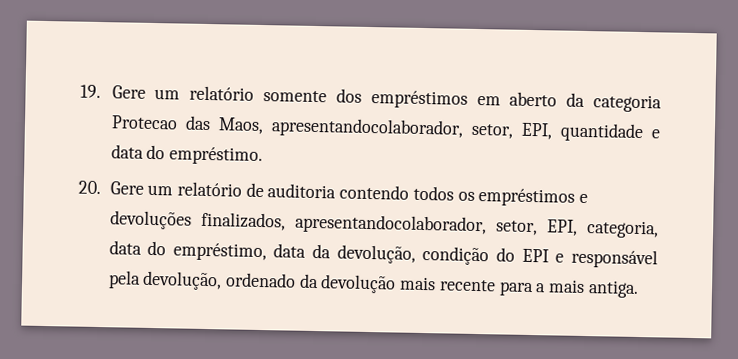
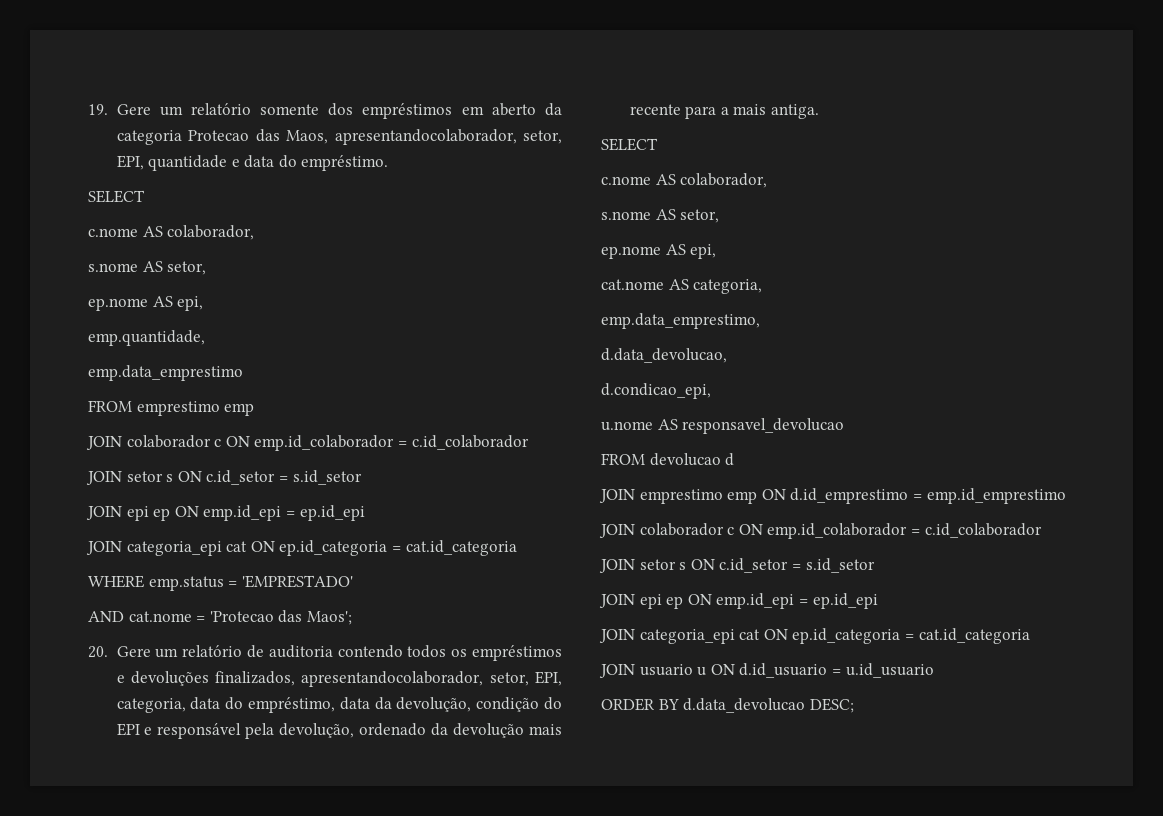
(263, 156) none -> [88,190,145,203] [88,225,255,240] [88,261,207,275] [88,296,204,311] [88,330,205,346] [88,365,243,381] [88,400,255,416] [86,435,529,451] [86,470,362,485] [86,505,365,521] [86,540,517,556] [88,575,353,591] [88,610,352,625] // SELECT // c.nome AS colaborador, // s.nome AS setor, // ep.nome AS epi, // emp.quantidade, // emp.data_emprestimo // FROM emprestimo emp // JOIN colaborador c ON emp.id_colaborador = c.id_colaborador // JOIN setor s ON c.id_setor = s.id_setor // JOIN epi ep ON emp.id_epi = ep.id_epi // JOIN categoria_epi cat ON ep.id_categoria = cat.id_categoria // WHERE emp.status = 'EMPRESTADO' // AND cat.nome = 'Protecao das Maos';
(639, 289) none -> [601,138,658,151] [601,173,768,188] [601,209,720,223] [601,244,717,259] [601,279,763,294] [601,313,760,329] [601,348,727,363] [601,383,711,399] [601,418,845,434] [601,453,735,466] [599,488,1066,504] [599,523,1042,539] [599,558,875,573] [599,593,878,609] [599,628,1030,644] [599,663,934,678] [601,698,854,713] // SELECT // c.nome AS colaborador, // s.nome AS setor, // ep.nome AS epi, // cat.nome AS categoria, // emp.data_emprestimo, // d.data_devolucao, // d.condicao_epi, // u.nome AS responsavel_devolucao // FROM devolucao d // JOIN emprestimo emp ON d.id_emprestimo = emp.id_emprestimo // JOIN colaborador c ON emp.id_colaborador = c.id_colaborador // JOIN setor s ON c.id_setor = s.id_setor // JOIN epi ep ON emp.id_epi = ep.id_epi // JOIN categoria_epi cat ON ep.id_categoria = cat.id_categoria // JOIN usuario u ON d.id_usuario = u.id_usuario // ORDER BY d.data_devolucao DESC;

